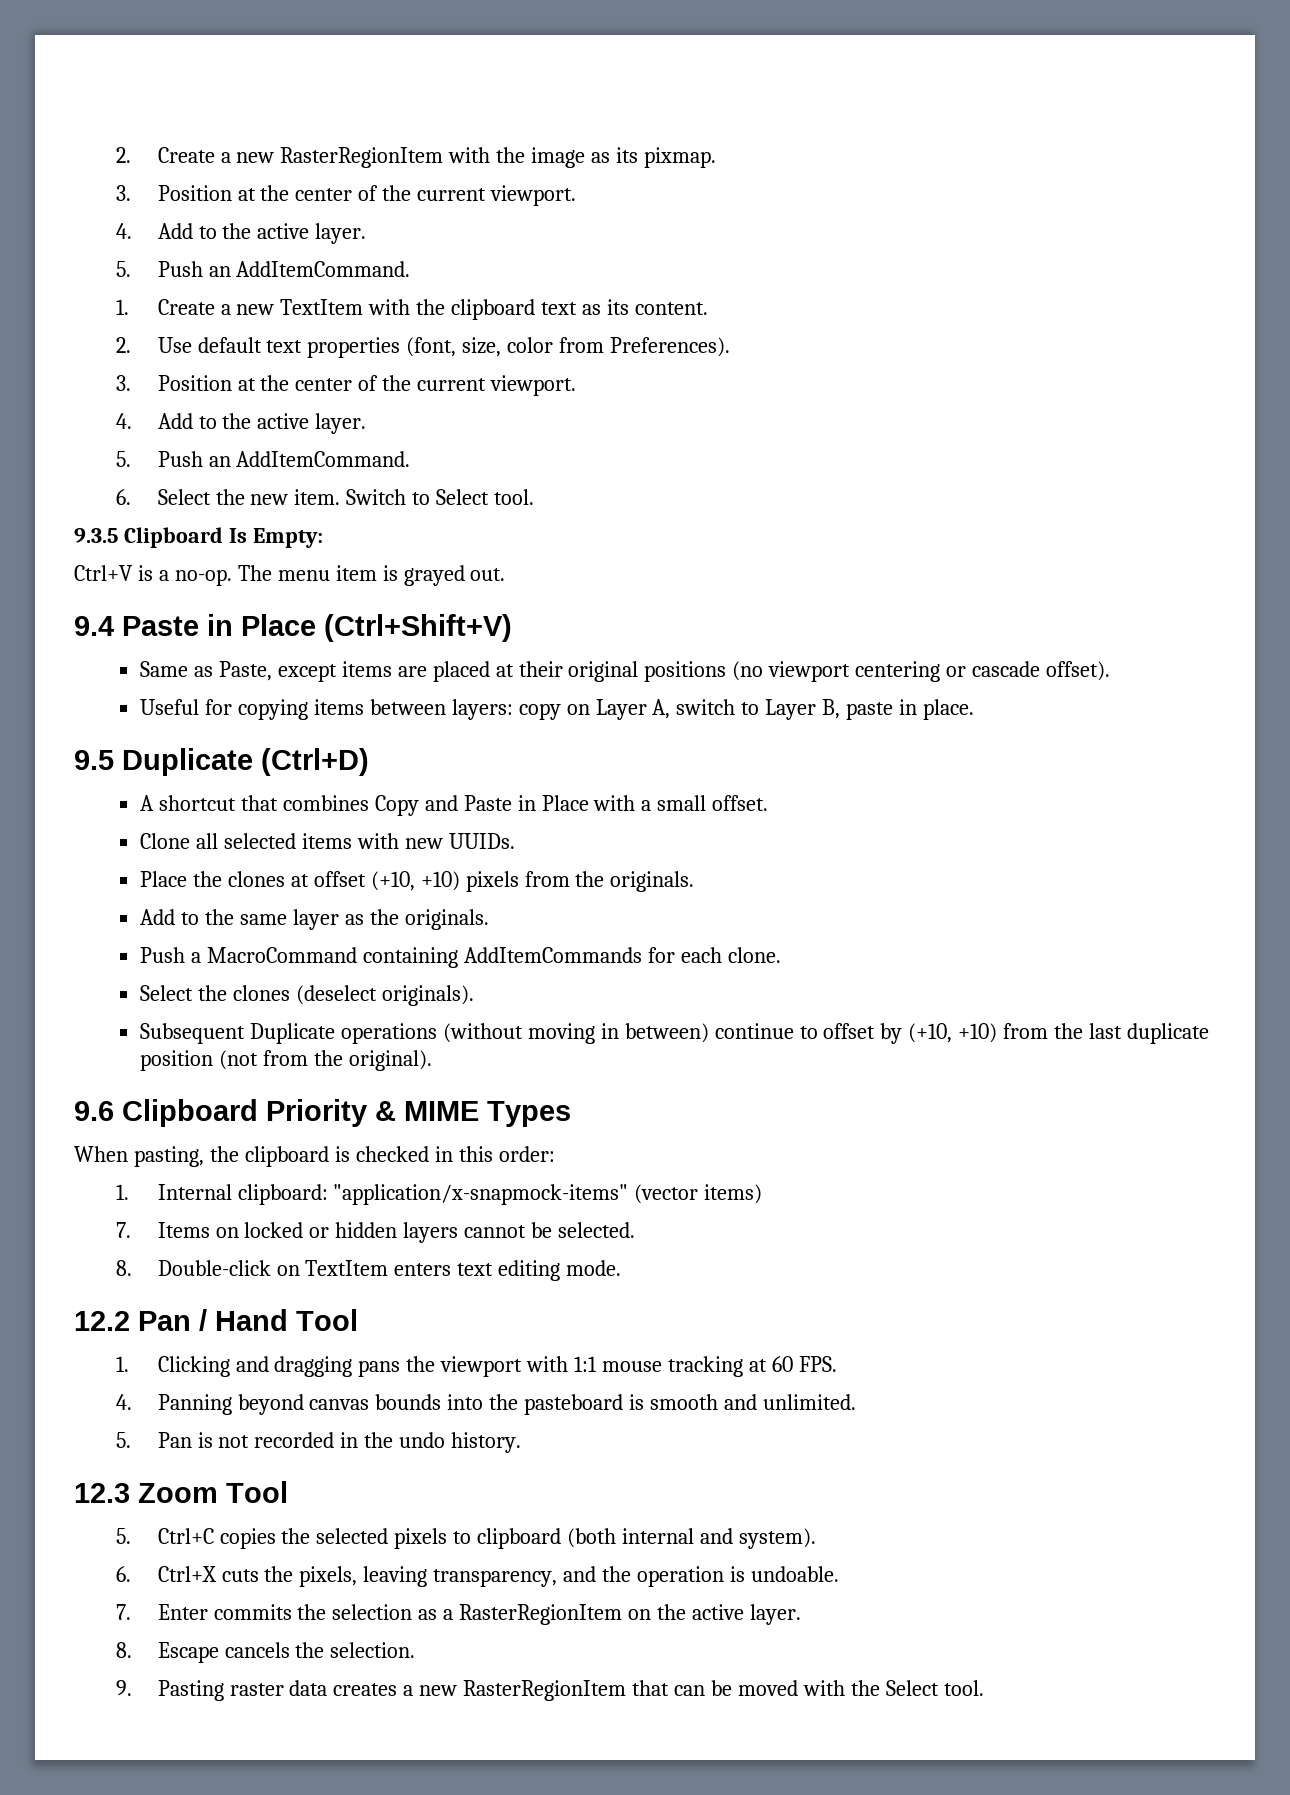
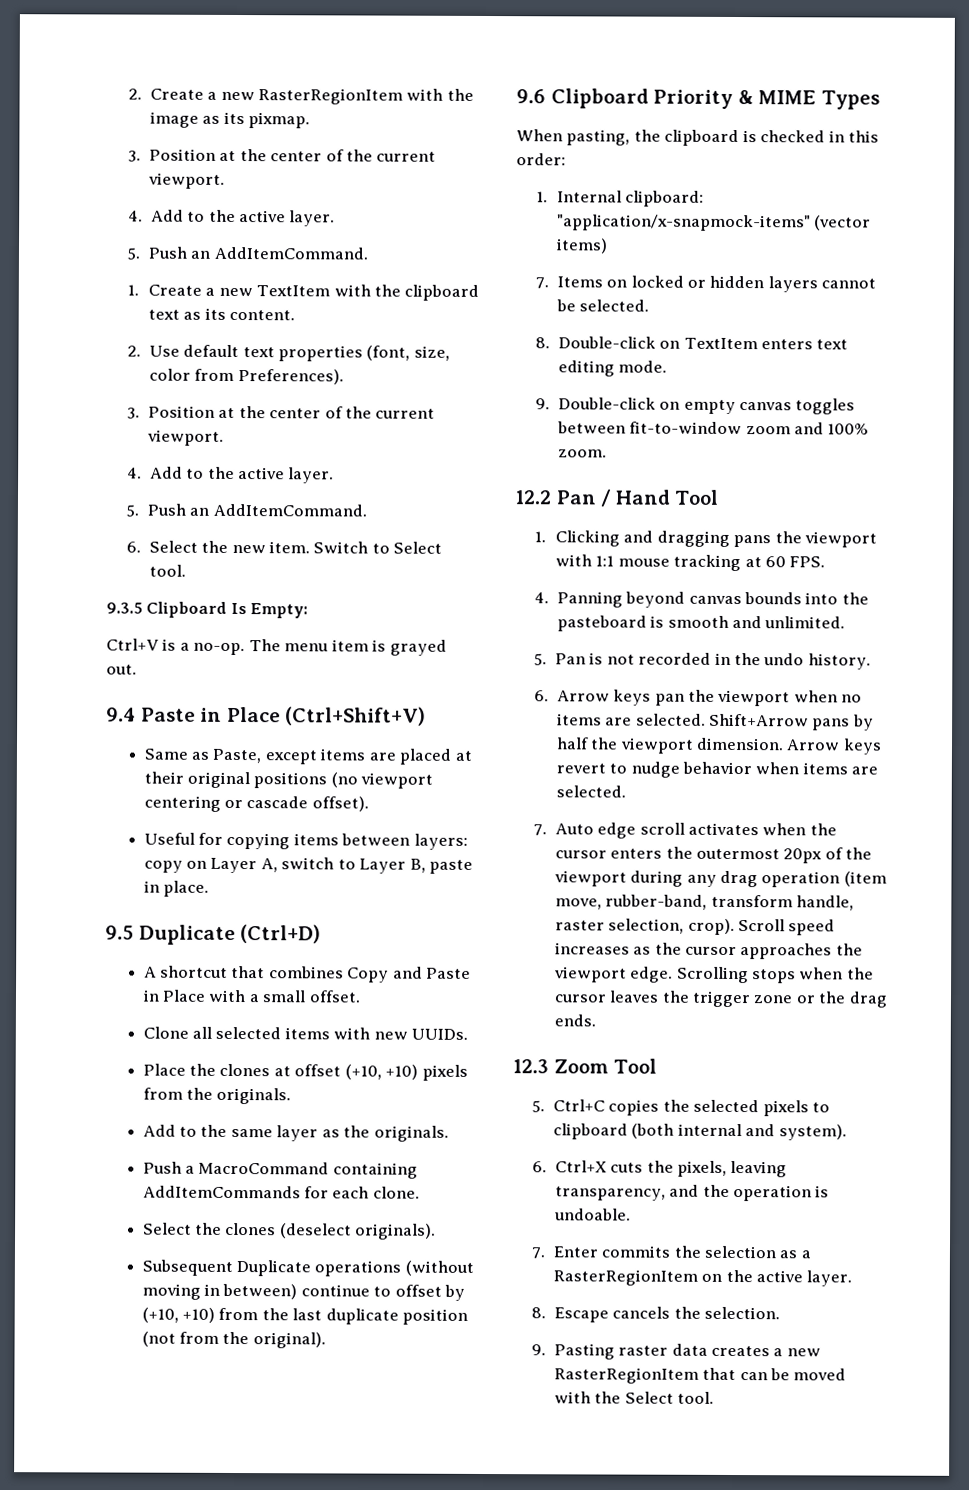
(622, 1268) none -> [535,397,856,415] [556,421,870,435] [557,449,607,458] // 9. Double-click on empty canvas toggles between fit-to-window zoom and 100% zoom.
(522, 1442) none -> [534,689,863,707] [556,713,874,731] [555,737,882,755] [555,761,879,778] [555,785,626,798] [533,822,837,839] [554,846,873,864] [553,870,887,888] [554,894,854,911] [554,918,836,936] [554,942,863,960] [553,966,874,984] [553,990,888,1008] [553,1014,596,1027] // 6. Arrow keys pan the viewport when no items are selected. Shift+Arrow pans by half the viewport dimension. Arrow keys revert to nudge behavior when items are selected. // 7. Auto edge scroll activates when the cursor enters the outermost 20px of the viewport during any drag operation (item move, rubber-band, transform handle, raster selection, crop). Scroll speed increases as the cursor approaches the viewport edge. Scrolling stops when the cursor leaves the trigger zone or the drag ends.

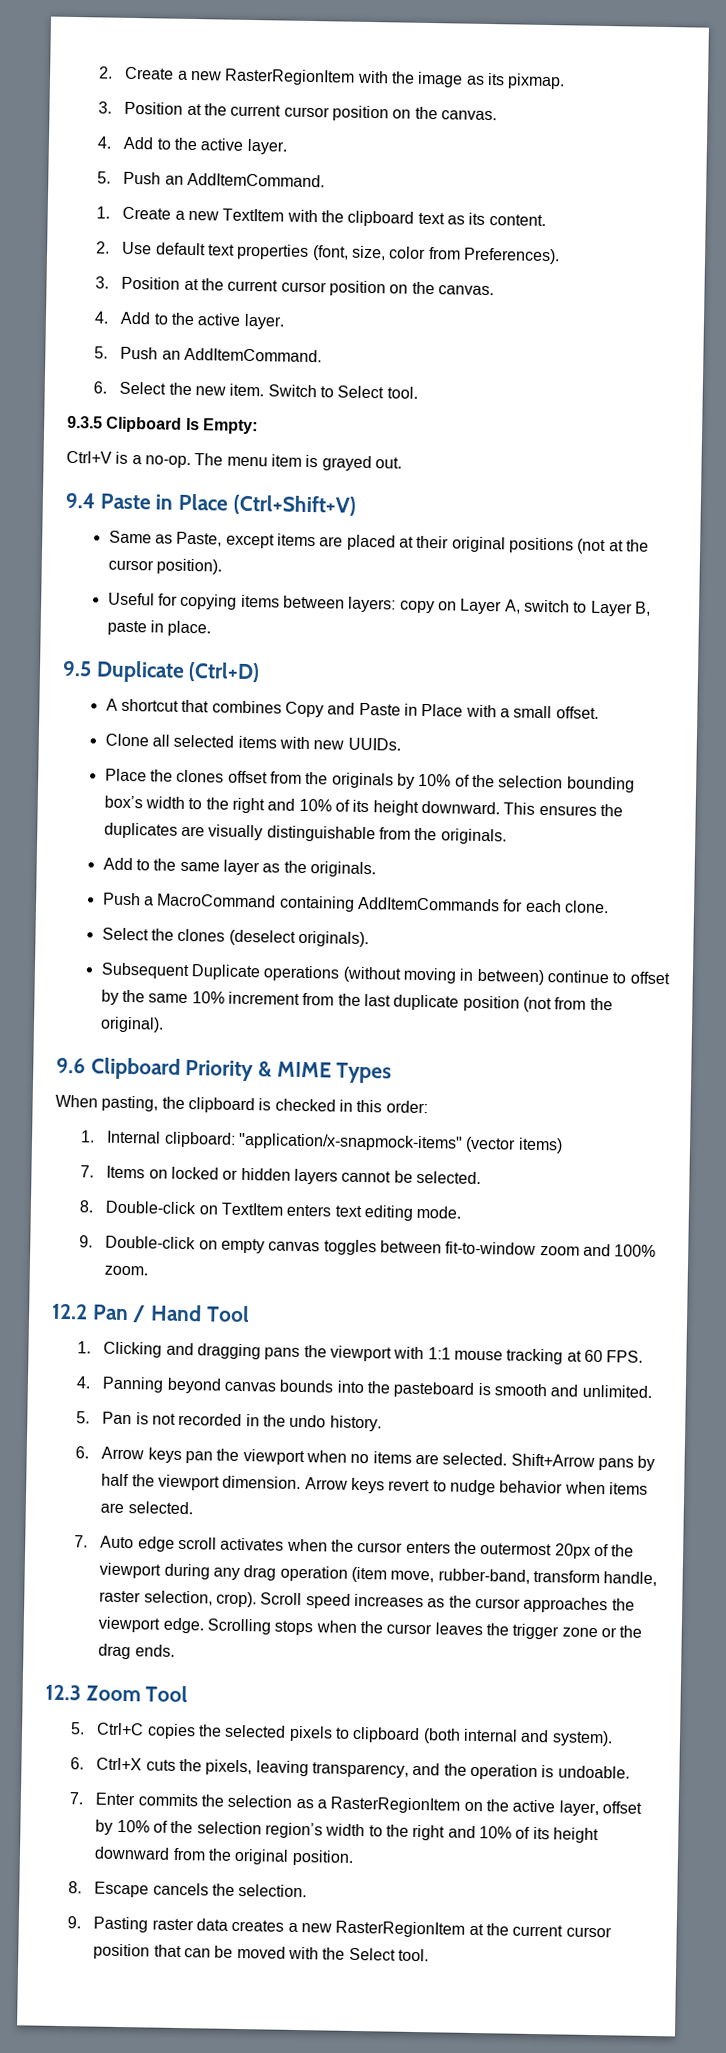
[270,149,437,162] [147,172,225,189] center of the current viewport. -> [230,104,498,122] current cursor position on the canvas.
[269,406,436,419] [146,429,224,446] center of the current viewport. -> [227,279,495,297] current cursor position on the canvas.
[330,772,434,789] [143,795,369,812] (no viewport centering or cascade offset). -> [577,538,649,555] [107,558,223,575] (not at the cursor position).
[273,1064,468,1081] at offset (+10, +10) pixels -> [227,770,635,793] [103,795,623,817] [103,822,376,843] offset from the originals by 10% of the selection bounding box’s width to the right and 10% of its height downward. This ensures the duplicates are visually distinguishable
[141,1307,215,1323] (+10, +10) -> [122,989,301,1005] the same 10% increment
[806,1270,853,1287] layer. -> [558,1800,642,1817] [95,1819,599,1844] [94,1846,354,1866] layer, offset by 10% of the selection region’s width to the right and 10% of its height downward from the original position.
(699, 1375) none -> [468,1923,612,1938] [93,1943,151,1960] at the current cursor position

